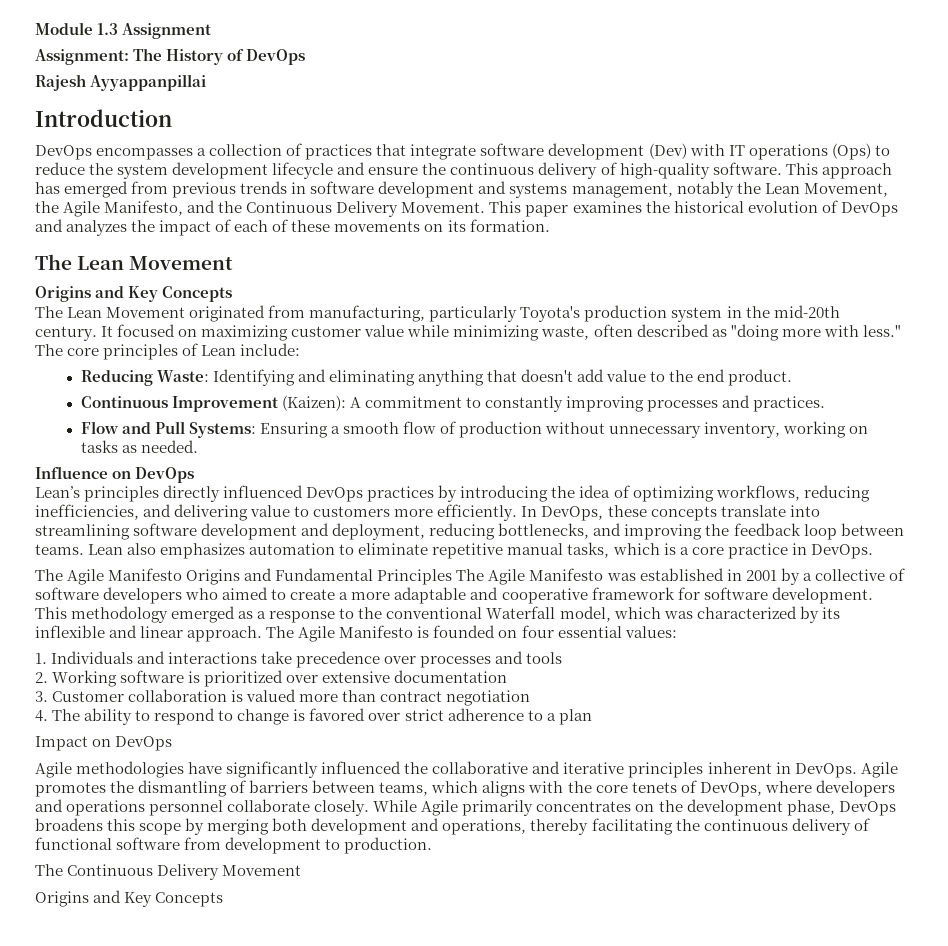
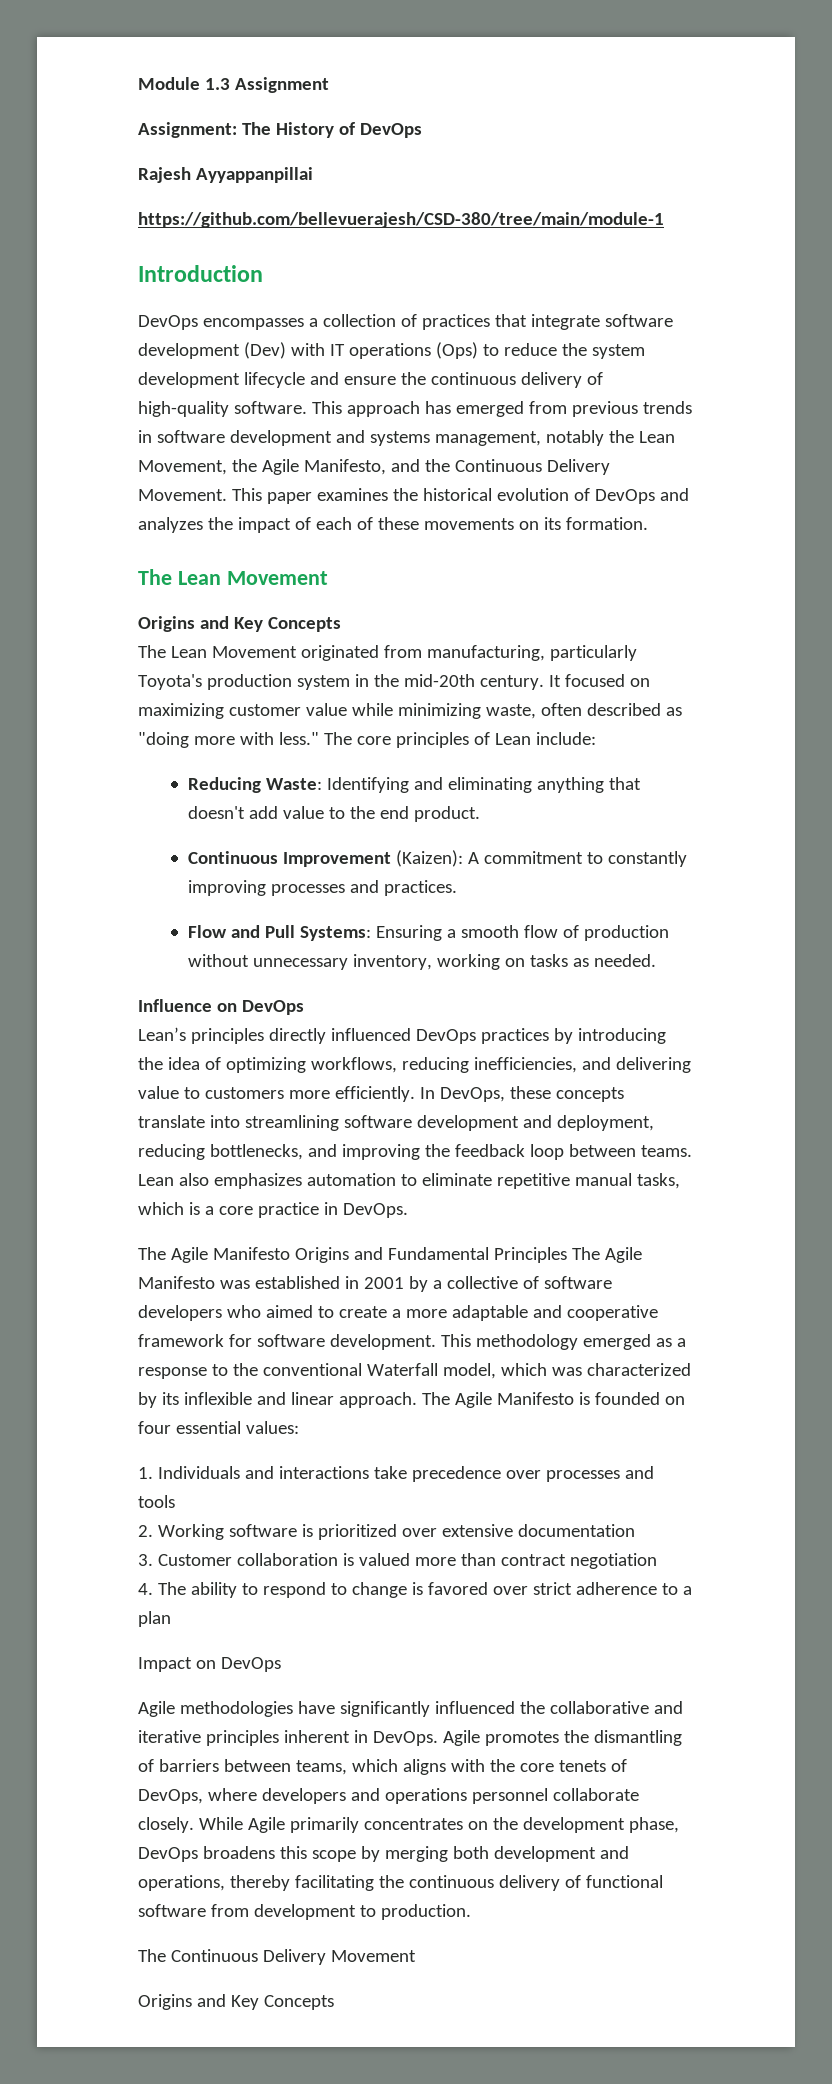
(207, 82) none -> [138,212,664,228] // https://github.com/bellevuerajesh/CSD-380/tree/main/module-1

